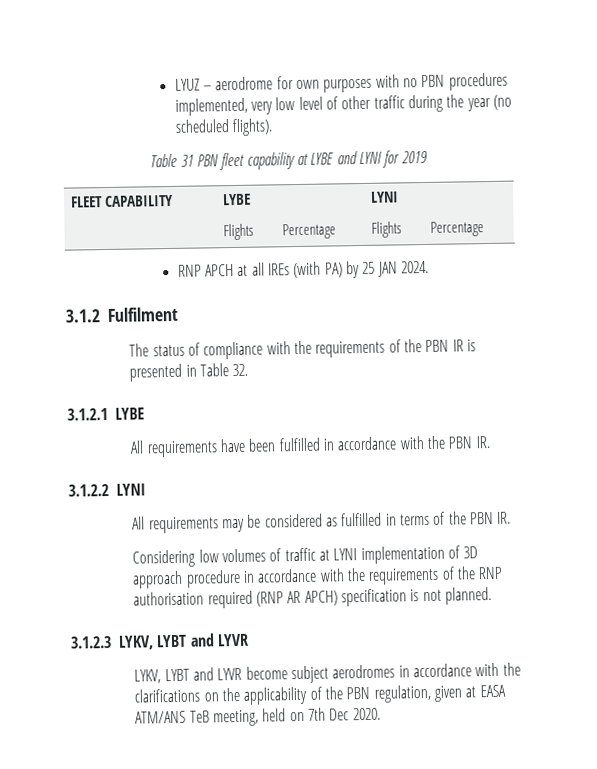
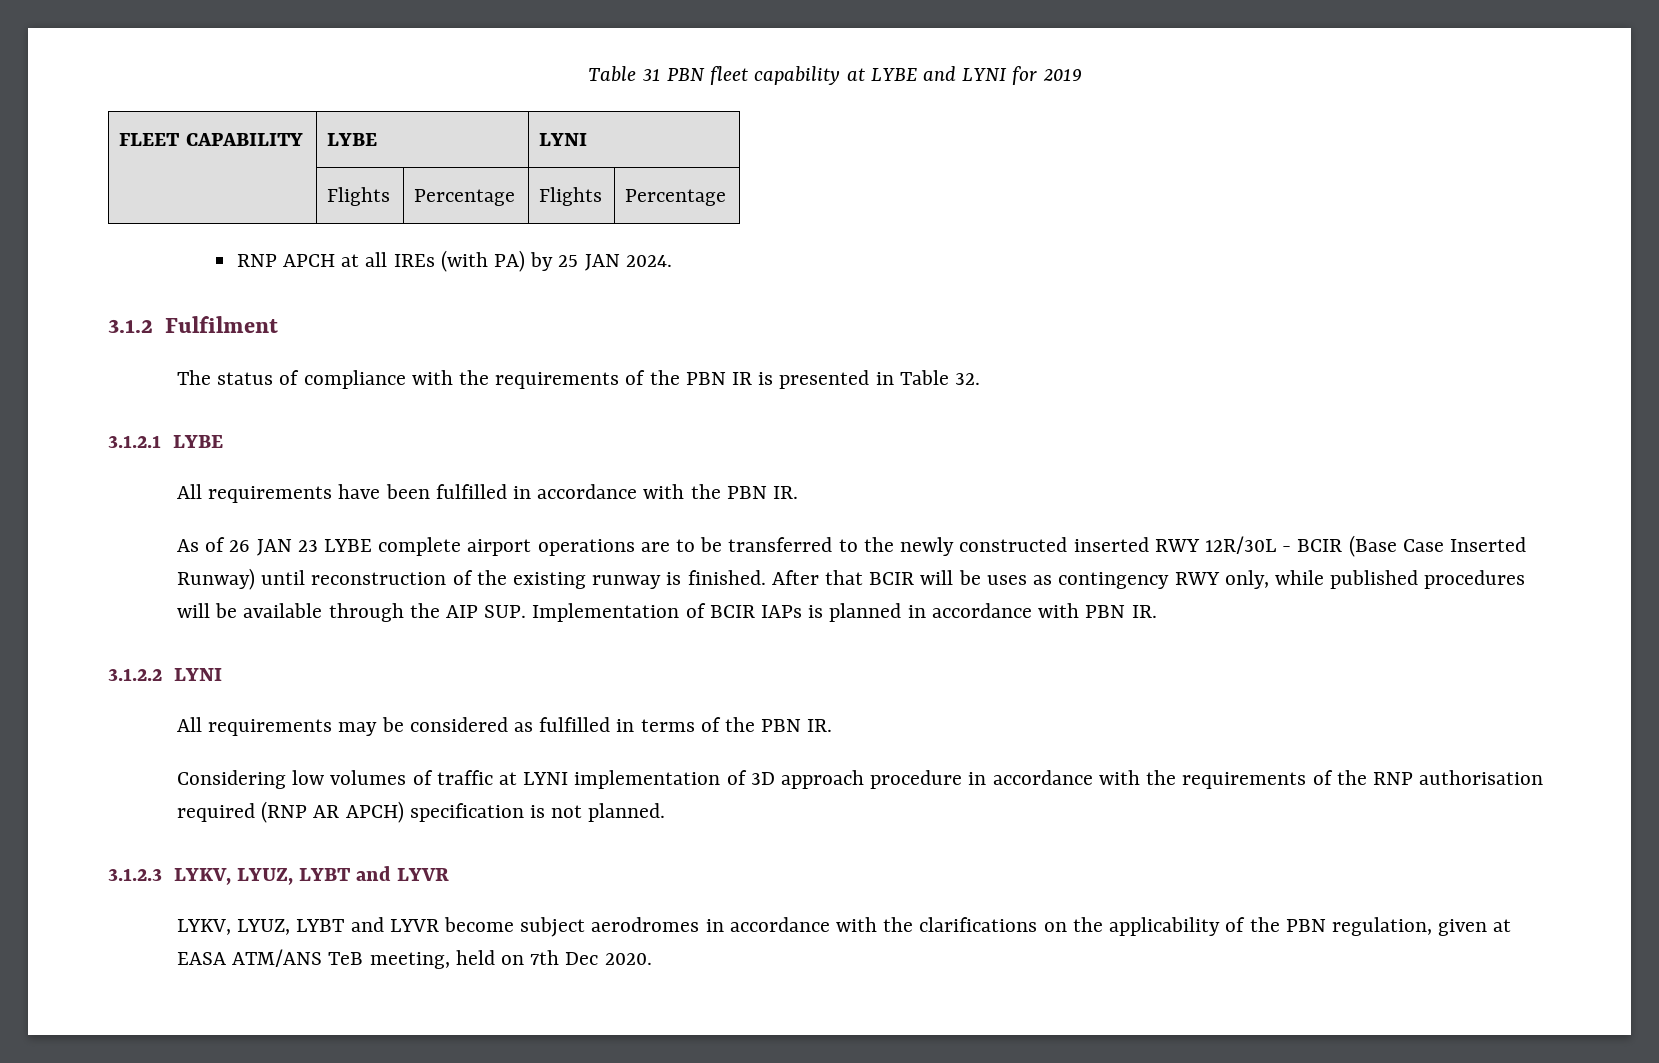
[174,72,508,93] [174,94,513,116] [174,118,274,136] LYUZ – aerodrome for own purposes with no PBN procedures implemented, very low level of other traffic during the year (no scheduled flights). // -> (588, 74) none
(491, 442) none -> [176,535,1526,557] [176,568,1526,590] [176,603,1157,622] // As of 26 JAN 23 LYBE complete airport operations are to be transferred to the newly constructed inserted RWY 12R/30L - BCIR (Base Case Inserted Runway) until reconstruction of the existing runway is finished. After that BCIR will be uses as contingency RWY only, while published procedures will be available through the AIP SUP. Implementation of BCIR IAPs is planned in accordance with PBN IR.
(154, 642) none -> [236,868,293,885] LYUZ,
(162, 676) none -> [237,919,291,935] LYUZ,

